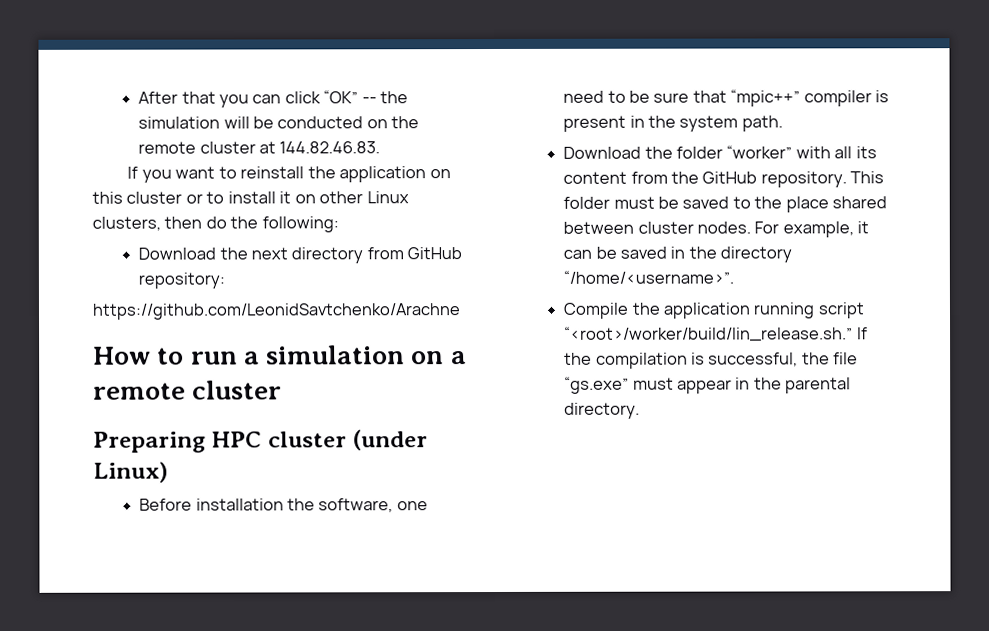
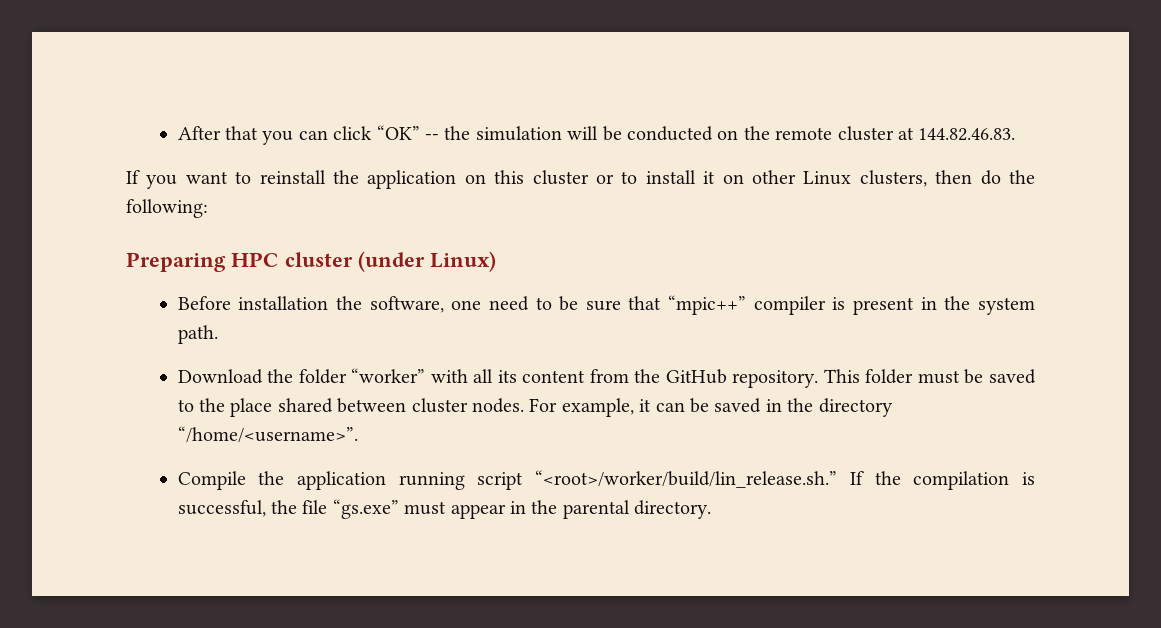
[138,247,463,264] [138,272,226,289] [92,303,461,320] [93,345,467,365] [93,380,283,400] // Download the next directory from GitHub repository: // https://github.com/LeonidSavtchenko/Arachne // How to run a simulation on a remote cluster -> (208, 208) none

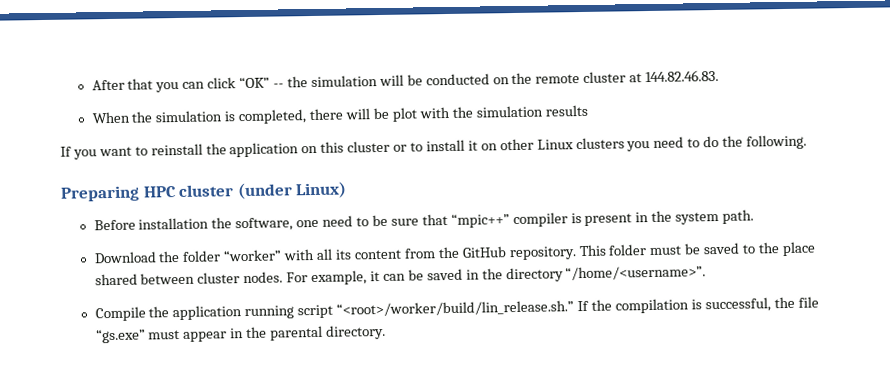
(1016, 134) none -> [91,104,588,125] // When the simulation is completed, there will be plot with the simulation results
[859,170,973,187] clusters, then -> [575,136,701,152] clusters you need to
[126,199,208,218] following: -> [746,134,808,150] following.

